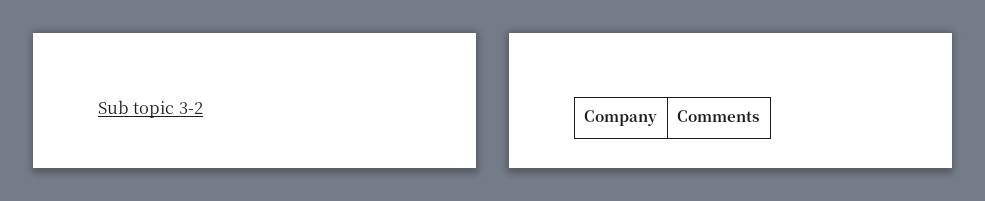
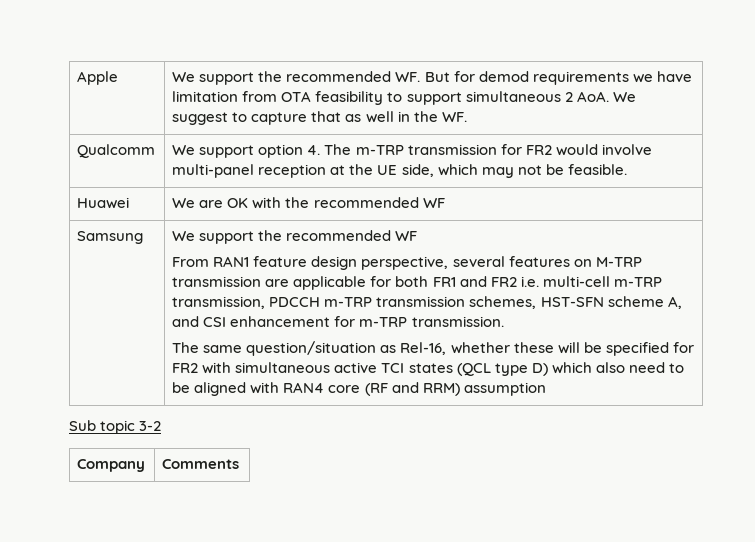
(98, 107) none -> [77,71,119,85] [172,71,692,85] [172,91,636,105] [172,111,467,125] [77,144,156,158] [172,144,652,158] [172,164,627,178] [77,197,130,209] [172,197,445,209] [77,231,144,244] [172,230,418,244] [172,256,642,270] [172,276,662,290] [172,296,682,309] [172,316,504,327] [172,341,694,356] [172,362,684,376] [172,382,546,396] Apple | We support the recommended WF. But for demod requirements we have limitation from OTA feasibility to support simultaneous 2 AoA. We suggest to capture that as well in the WF. // Qualcomm | We support option 4. The m-TRP transmission for FR2 would involve multi-panel reception at the UE side, which may not be feasible. // Huawei | We are OK with the recommended WF // Samsung | We support the recommended WF // From RAN1 feature design perspective, several features on M-TRP transmission are applicable for both FR1 and FR2 i.e. multi-cell m-TRP transmission, PDCCH m-TRP transmission schemes, HST-SFN scheme A, and CSI enhancement for m-TRP transmission. // The same question/situation as Rel-16, whether these will be specified for FR2 with simultaneous active TCI states (QCL type D) which also need to be aligned with RAN4 core (RF and RRM) assumption //

